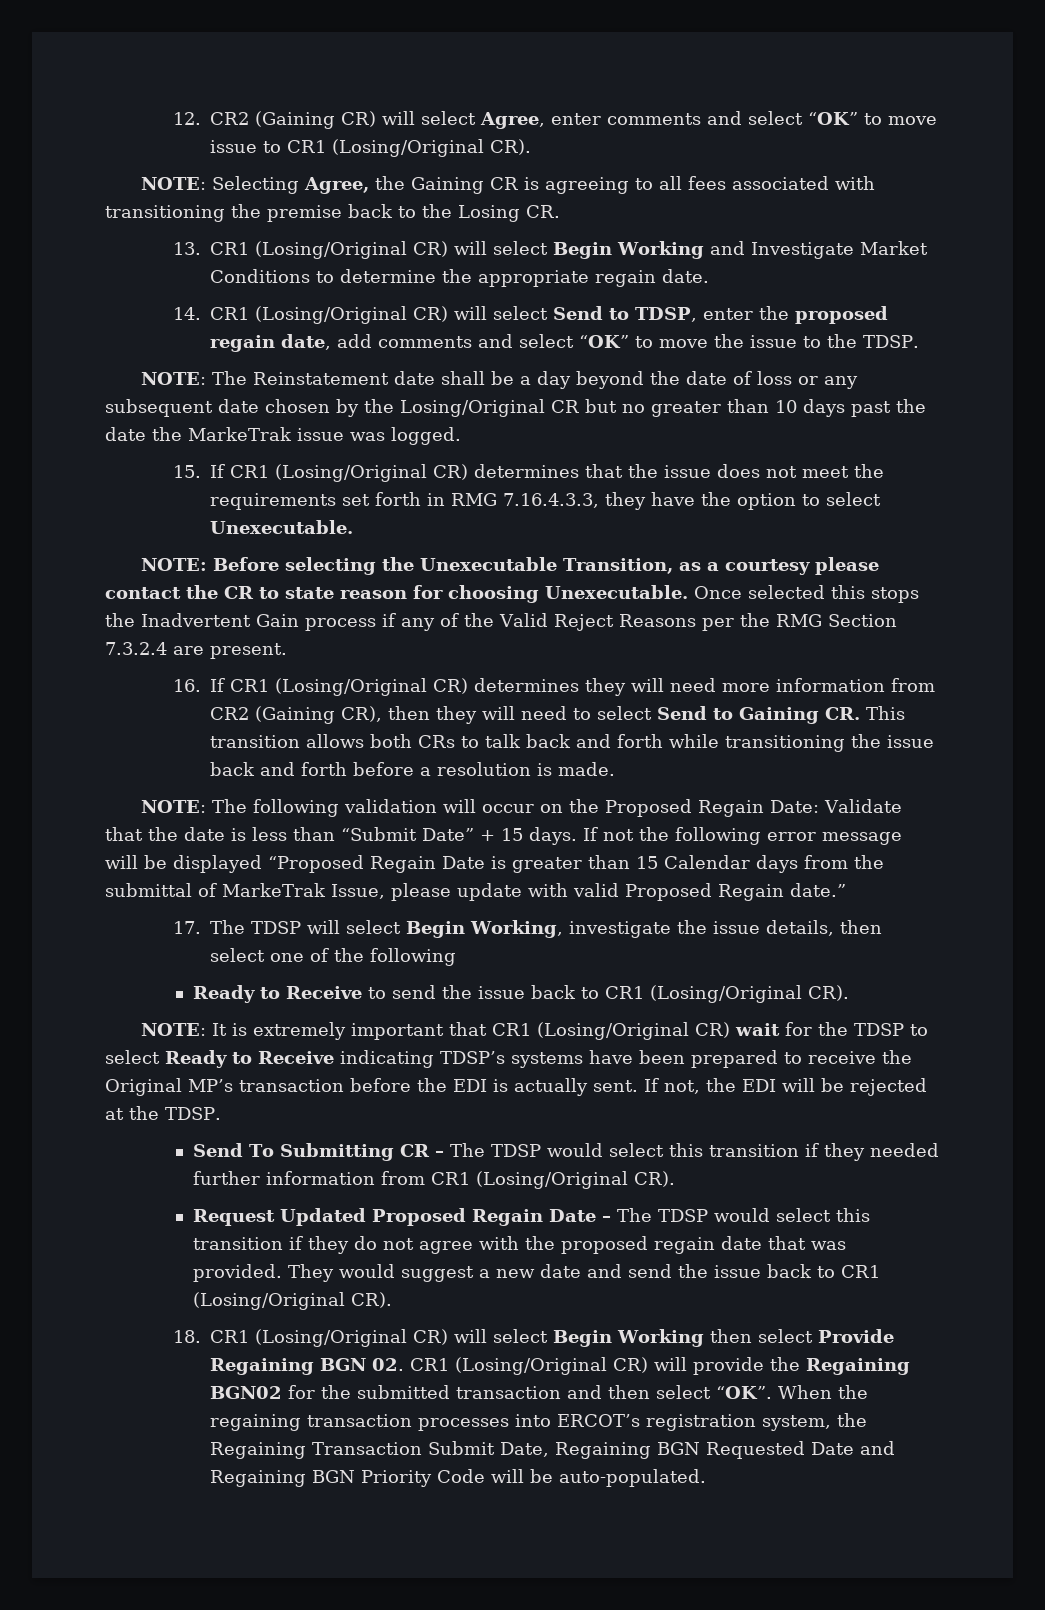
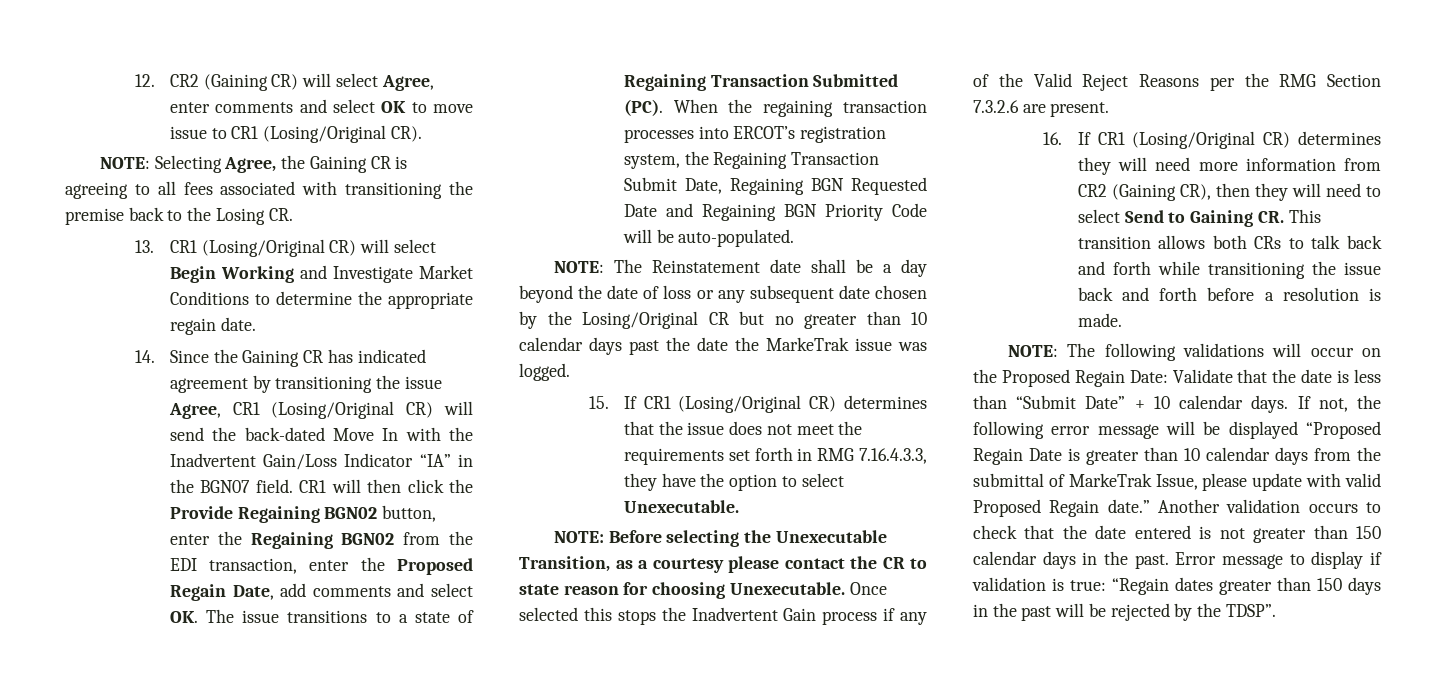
[807,112,858,125] “OK” -> [381,101,407,113] OK
[209,306,888,324] [209,334,919,352] CR1 (Losing/Original CR) will select Send to TDSP, enter the proposed regain date, add comments and select “OK” to move the issue to the TDSP. -> [169,349,426,367] [169,375,442,393] [168,401,474,419] [169,427,473,441] [169,453,474,470] [169,479,474,493] [169,505,437,523] [169,531,474,549] [169,557,474,575] [169,583,473,601] [169,609,474,623] [623,74,899,91] [623,99,927,117] [623,126,887,143] [623,151,880,169] [623,177,927,195] [623,203,927,221] [622,229,795,247] Since the Gaining CR has indicated agreement by transitioning the issue Agree, CR1 (Losing/Original CR) will send the back-dated Move In with the Inadvertent Gain/Loss Indicator “IA” in the BGN07 field. CR1 will then click the Provide Regaining BGN02 button, enter the Regaining BGN02 from the EDI transaction, enter the Proposed Regain Date, add comments and select OK. The issue transitions to a state of Regaining Transaction Submitted (PC). When the regaining transaction processes into ERCOT’s registration system, the Regaining Transaction Submit Date, Regaining BGN Requested Date and Regaining BGN Priority Code will be auto-populated.
(797, 406) none -> [519,337,583,351] calendar
[105,642,167,655] 7.3.2.4 -> [973,100,1019,113] 7.3.2.6
[344,799,438,813] validation -> [1182,343,1264,357] validations
[501,828,523,841] 15 -> [1153,395,1244,409] 10 calendar
[603,829,634,841] not -> [1318,398,1348,412] not,
[636,855,750,869] 15 Calendar -> [1184,447,1270,461] 10 calendar
[172,920,882,938] [209,948,456,966] [192,985,849,1003] [141,1022,929,1040] [105,1050,912,1068] [105,1078,927,1096] [105,1106,221,1120] [192,1143,939,1161] [192,1171,675,1189] [192,1208,870,1226] [192,1236,846,1254] [192,1264,880,1282] [192,1292,392,1310] [172,1329,894,1347] [209,1357,910,1375] [209,1385,868,1399] [209,1413,867,1431] [209,1441,895,1459] [209,1469,706,1487] // 17. The TDSP will select Begin Working, investigate the issue details, then select one of the following // Ready to Receive to send the issue back to CR1 (Losing/Original CR). // NOTE: It is extremely important that CR1 (Losing/Original CR) wait for the TDSP to select Ready to Receive indicating TDSP’s systems have been prepared to receive the Original MP’s transaction before the EDI is actually sent. If not, the EDI will be rejected at the TDSP. // Send To Submitting CR – The TDSP would select this transition if they needed further information from CR1 (Losing/Original CR). // Request Updated Proposed Regain Date – The TDSP would select this transition if they do not agree with the proposed regain date that was provided. They would suggest a new date and send the issue back to CR1 (Losing/Original CR). // 18. CR1 (Losing/Original CR) will select Begin Working then select Provide Regaining BGN 02. CR1 (Losing/Original CR) will provide the Regaining BGN02 for the submitted transaction and then select “OK”. When the regaining transaction processes into ERCOT’s registration system, the Regaining Transaction Submit Date, Regaining BGN Requested Date and Regaining BGN Priority Code will be auto-populated. -> [1158,499,1381,513] [973,525,1381,543] [973,551,1382,569] [972,577,1381,595] [973,603,1276,621] Another validation occurs to check that the date entered is not greater than 150 calendar days in the past. Error message to display if validation is true: “Regain dates greater than 150 days in the past will be rejected by the TDSP”.

